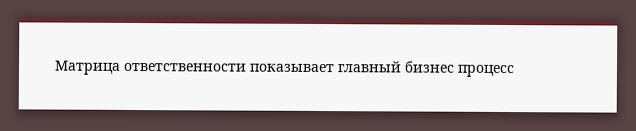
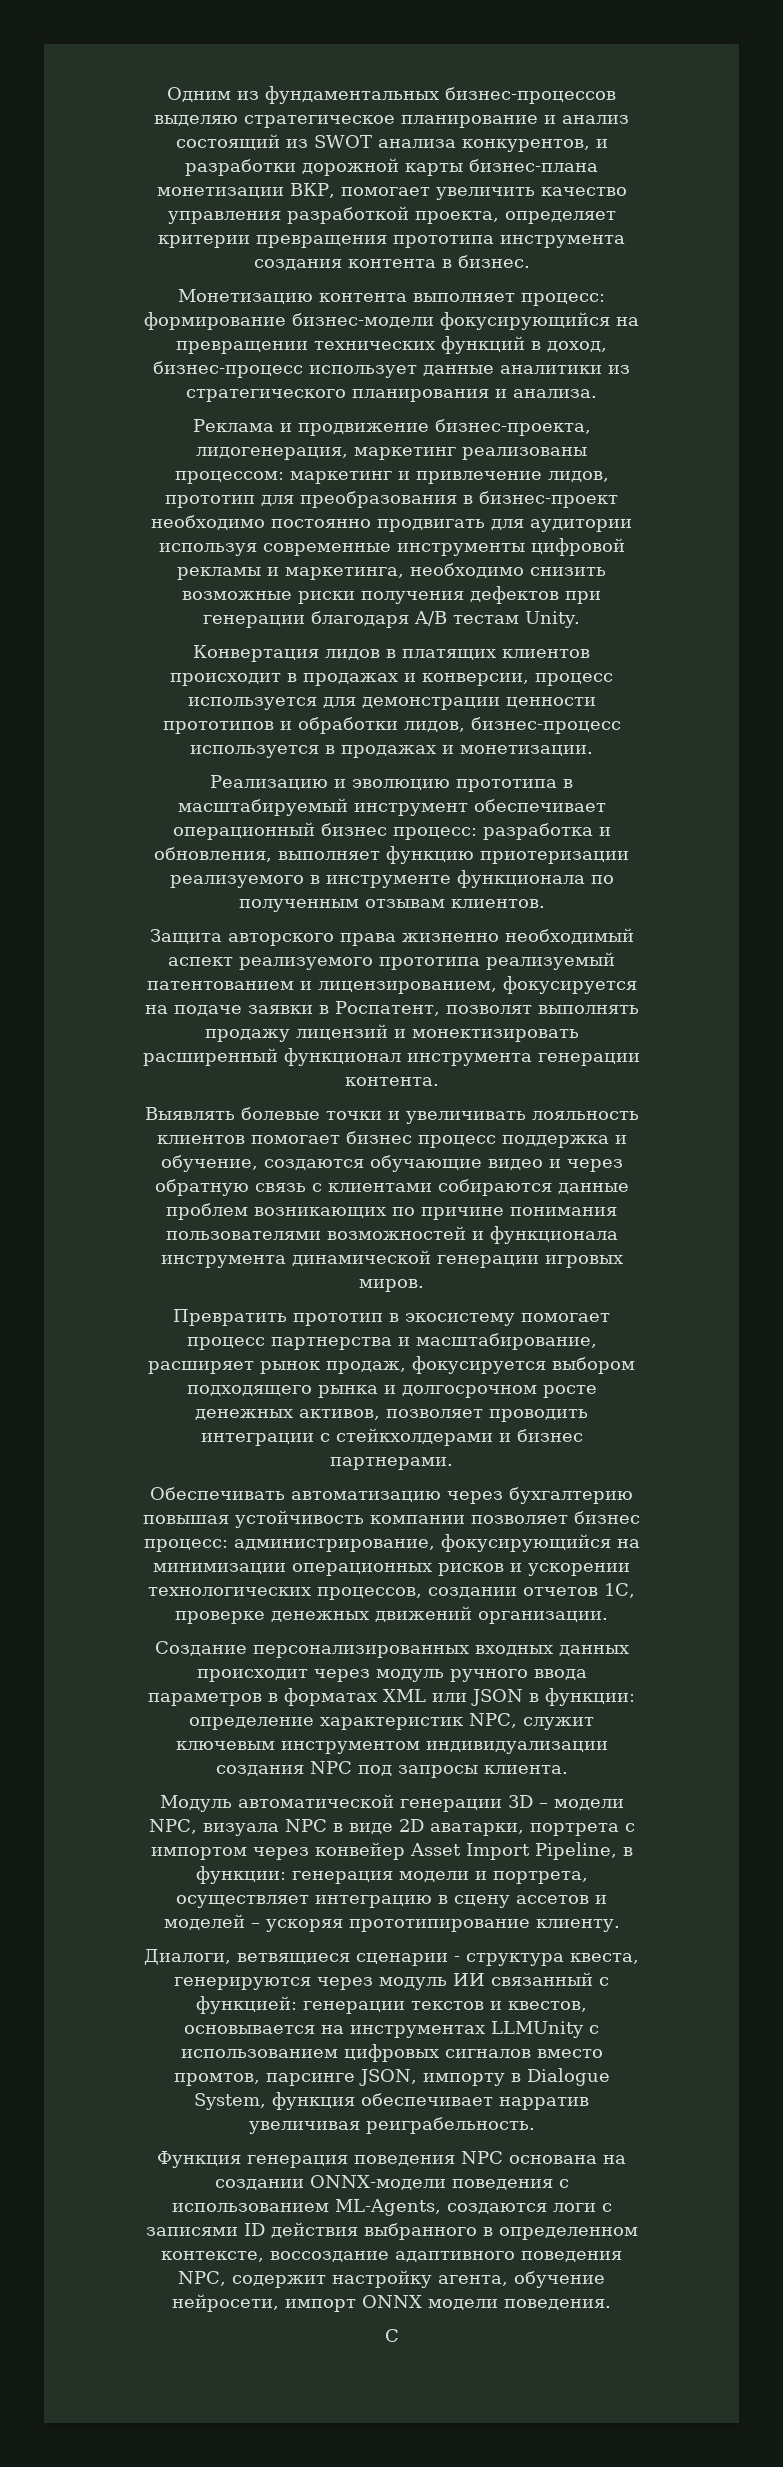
[54,60,515,78] Матрица ответственности показывает главный бизнес процесс -> [167,86,616,104] [154,115,629,128] [175,134,608,152] [185,158,598,176] [156,183,627,200] [167,206,616,224] [158,235,625,248] [253,255,530,270] [178,289,605,306] [144,312,639,330] [176,336,607,354] [153,361,630,378] [186,389,597,402] [192,419,591,436] [196,447,587,460] [174,471,609,484] [165,491,618,508] [151,515,632,532] [158,538,625,556] [177,563,606,580] [182,586,601,604] [202,611,581,628] [193,645,590,662] [170,673,613,686] [187,697,596,710] [162,717,621,734] [190,745,593,758] [210,775,573,792] [177,798,606,816] [172,822,611,840] [154,846,629,864] [169,870,614,888] [238,899,545,912] [149,928,634,946] [168,952,615,970] [146,976,637,994] [144,1001,639,1016] [204,1024,579,1042] [143,1048,640,1066] [344,1077,439,1086] [144,1107,639,1124] [156,1131,627,1148] [160,1155,623,1172] [154,1179,629,1196] [166,1203,617,1220] [165,1226,618,1244] [160,1250,623,1268] [359,1279,424,1292] [173,1309,610,1326] [186,1333,597,1350] [148,1356,635,1374] [186,1385,597,1398] [195,1409,588,1422] [200,1428,583,1446] [330,1457,453,1470] [150,1487,633,1504] [143,1510,640,1528] [143,1534,640,1552] [153,1563,630,1576] [148,1583,635,1600] [175,1606,608,1624] [154,1641,629,1658] [196,1669,587,1682] [148,1688,635,1706] [189,1713,594,1730] [175,1741,608,1754] [215,1761,568,1778] [159,1794,624,1812] [148,1819,635,1836] [150,1842,633,1860] [195,1866,588,1884] [176,1895,607,1908] [163,1914,620,1932] [144,1949,639,1966] [174,1972,609,1990] [196,1996,587,2014] [184,2021,599,2038] [180,2044,603,2062] [173,2068,610,2086] [194,2092,589,2110] [248,2117,535,2134] [157,2151,626,2168] [214,2175,569,2190] [171,2199,612,2216] [145,2222,638,2240] [161,2251,622,2262] [178,2270,605,2288] [172,2294,611,2312] [384,2329,399,2342] Одним из фундаментальных бизнес-процессов выделяю стратегическое планирование и анализ состоящий из SWOT анализа конкурентов, и разработки дорожной карты бизнес-плана монетизации ВКР, помогает увеличить качество управления разработкой проекта, определяет критерии превращения прототипа инструмента создания контента в бизнес. // Монетизацию контента выполняет процесс: формирование бизнес-модели фокусирующийся на превращении технических функций в доход, бизнес-процесс использует данные аналитики из стратегического планирования и анализа. // Реклама и продвижение бизнес-проекта, лидогенерация, маркетинг реализованы процессом: маркетинг и привлечение лидов, прототип для преобразования в бизнес-проект необходимо постоянно продвигать для аудитории используя современные инструменты цифровой рекламы и маркетинга, необходимо снизить возможные риски получения дефектов при генерации благодаря A/B тестам Unity. // Конвертация лидов в платящих клиентов происходит в продажах и конверсии, процесс используется для демонстрации ценности прототипов и обработки лидов, бизнес-процесс используется в продажах и монетизации. // Реализацию и эволюцию прототипа в масштабируемый инструмент обеспечивает операционный бизнес процесс: разработка и обновления, выполняет функцию приотеризации реализуемого в инструменте функционала по полученным отзывам клиентов. // Защита авторского права жизненно необходимый аспект реализуемого прототипа реализуемый патентованием и лицензированием, фокусируется на подаче заявки в Роспатент, позволят выполнять продажу лицензий и монектизировать расширенный функционал инструмента генерации контента. // Выявлять болевые точки и увеличивать лояльность клиентов помогает бизнес процесс поддержка и обучение, создаются обучающие видео и через обратную связь с клиентами собираются данные проблем возникающих по причине понимания пользователями возможностей и функционала инструмента динамической генерации игровых миров. // Превратить прототип в экосистему помогает процесс партнерства и масштабирование, расширяет рынок продаж, фокусируется выбором подходящего рынка и долгосрочном росте денежных активов, позволяет проводить интеграции с стейкхолдерами и бизнес партнерами. // Обеспечивать автоматизацию через бухгалтерию повышая устойчивость компании позволяет бизнес процесс: администрирование, фокусирующийся на минимизации операционных рисков и ускорении технологических процессов, создании отчетов 1С, проверке денежных движений организации. // Создание персонализированных входных данных происходит через модуль ручного ввода параметров в форматах XML или JSON в функции: определение характеристик NPC, служит ключевым инструментом индивидуализации создания NPC под запросы клиента. // Модуль автоматической генерации 3D – модели NPC, визуала NPC в виде 2D аватарки, портрета с импортом через конвейер Asset Import Pipeline, в функции: генерация модели и портрета, осуществляет интеграцию в сцену ассетов и моделей – ускоряя прототипирование клиенту. // Диалоги, ветвящиеся сценарии - структура квеста, генерируются через модуль ИИ связанный с функцией: генерации текстов и квестов, основывается на инструментах LLMUnity с использованием цифровых сигналов вместо промтов, парсинге JSON, импорту в Dialogue System, функция обеспечивает нарратив увеличивая реиграбельность. // Функция генерация поведения NPC основана на создании ONNX-модели поведения с использованием ML-Agents, создаются логи с записями ID действия выбранного в определенном контексте, воссоздание адаптивного поведения NPC, содержит настройку агента, обучение нейросети, импорт ONNX модели поведения. // C

